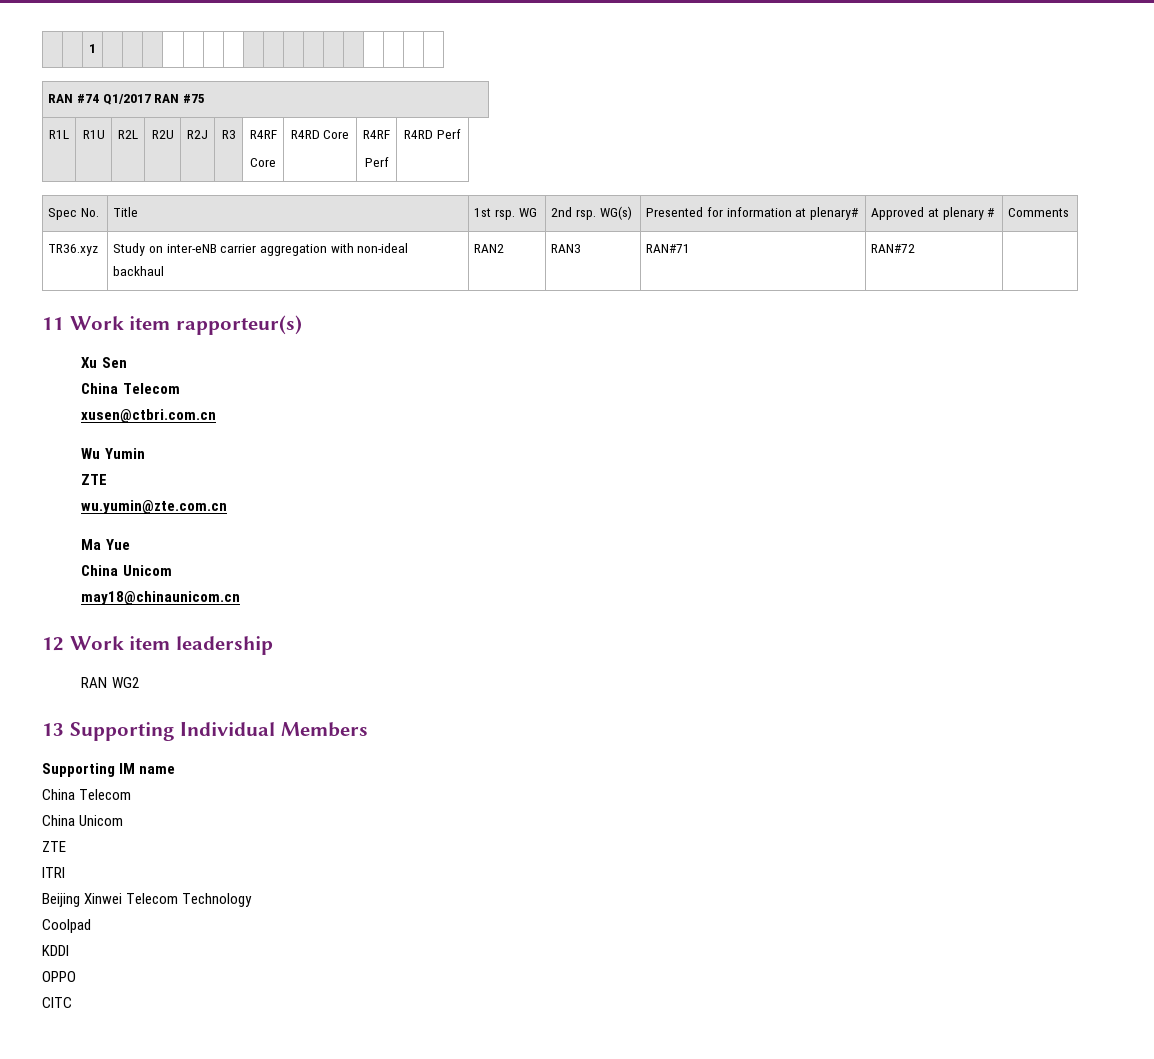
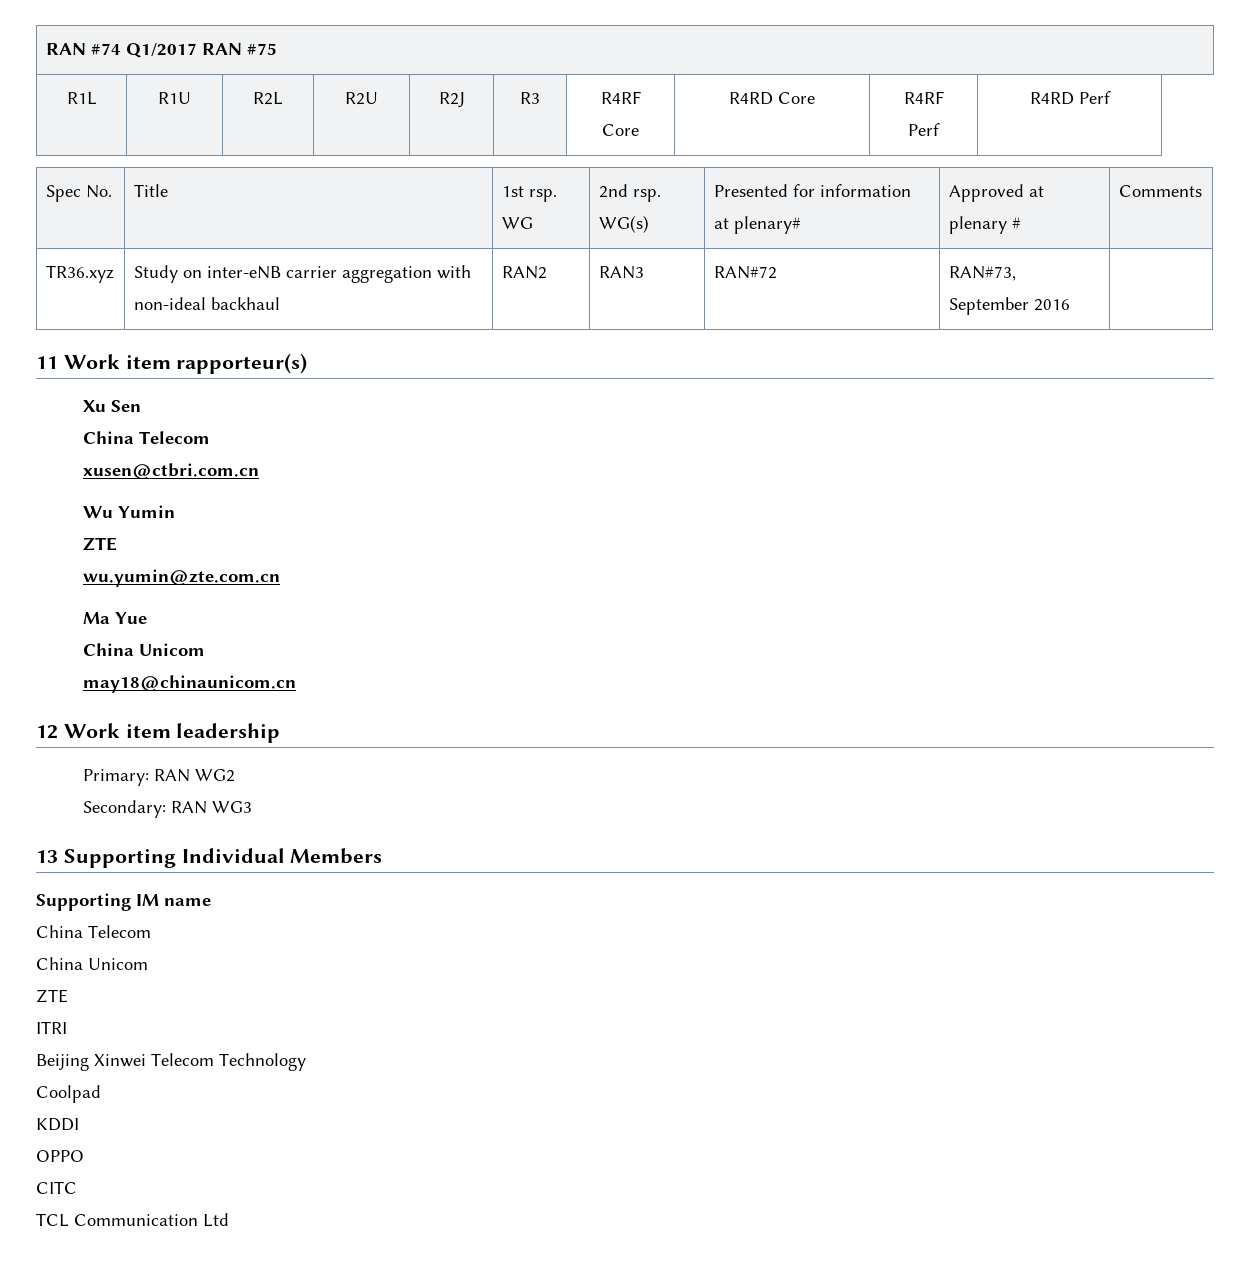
[89,44,96,53] | | 1 | | | | | | | | | | | | | | | | | // -> (45, 49) none
[646,244,691,253] [871,244,916,253] RAN#71 | RAN#72 -> [713,266,777,279] [948,266,1016,281] [948,297,1070,315] RAN#72 | RAN#73, September 2016
(273, 645) none -> [83,769,150,786] Primary:
(139, 682) none -> [83,800,253,818] // Secondary: RAN WG3
(72, 1002) none -> [36,1213,229,1227] // TCL Communication Ltd

